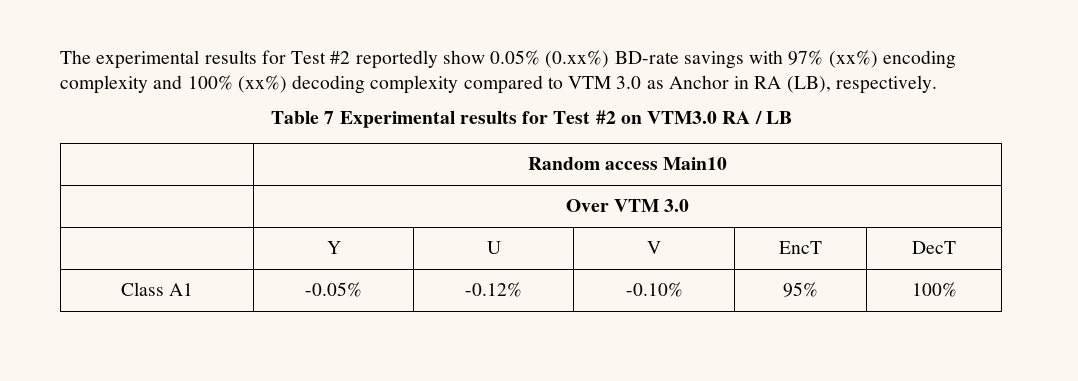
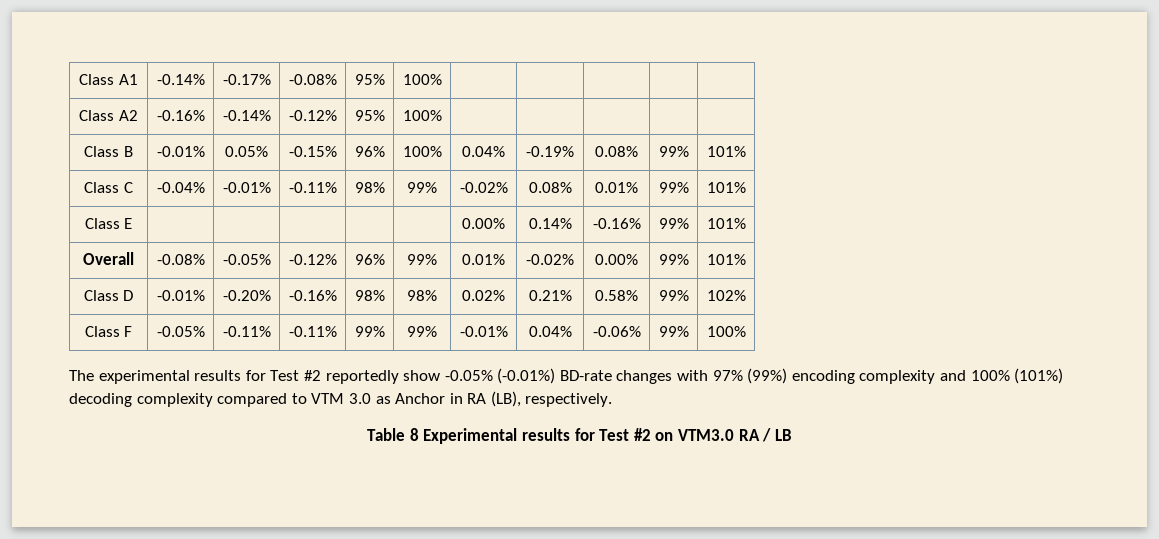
(60, 57) none -> [79,74,138,85] [156,74,205,85] [222,74,271,85] [288,74,337,85] [354,74,385,85] [402,74,442,85] [79,110,138,121] [156,110,205,121] [222,110,271,121] [288,110,337,121] [354,110,385,121] [402,110,442,121] [84,146,133,157] [156,146,205,157] [225,146,268,157] [288,146,337,157] [354,146,385,157] [402,146,442,157] [462,146,505,157] [526,146,574,157] [595,146,638,157] [658,146,689,157] [706,146,746,157] [84,182,133,193] [156,182,205,193] [222,182,271,193] [288,182,337,193] [354,182,385,193] [407,182,437,193] [459,182,508,193] [528,182,572,193] [595,182,638,193] [658,182,689,193] [706,182,746,193] [84,218,133,229] [462,218,505,229] [528,218,572,229] [592,218,641,229] [658,218,689,229] [706,218,746,229] [83,252,134,265] [156,254,205,265] [222,254,271,265] [288,254,337,265] [354,254,385,265] [407,254,437,265] [462,254,505,265] [526,254,574,265] [595,254,638,265] [658,254,689,265] [706,254,746,265] [83,290,134,301] [156,290,205,301] [222,290,271,301] [288,290,337,301] [354,290,385,301] [407,290,437,301] [462,290,505,301] [528,290,572,301] [595,290,638,301] [658,290,689,301] [706,290,746,301] [84,326,133,337] [156,326,205,337] [222,326,271,337] [288,326,337,337] [354,326,385,337] [407,326,437,337] [459,326,508,337] [528,326,572,337] [592,326,641,337] [658,326,689,337] [706,326,746,337] Class A1 | -0.14% | -0.17% | -0.08% | 95% | 100% | | | | | // Class A2 | -0.16% | -0.14% | -0.12% | 95% | 100% | | | | | // Class B | -0.01% | 0.05% | -0.15% | 96% | 100% | 0.04% | -0.19% | 0.08% | 99% | 101% // Class C | -0.04% | -0.01% | -0.11% | 98% | 99% | -0.02% | 0.08% | 0.01% | 99% | 101% // Class E | | | | | | 0.00% | 0.14% | -0.16% | 99% | 101% // Overall | -0.08% | -0.05% | -0.12% | 96% | 99% | 0.01% | -0.02% | 0.00% | 99% | 101% // Class D | -0.01% | -0.20% | -0.16% | 98% | 98% | 0.02% | 0.21% | 0.58% | 99% | 102% // Class F | -0.05% | -0.11% | -0.11% | 99% | 99% | -0.01% | 0.04% | -0.06% | 99% | 100% //
[490,50,744,69] 0.05% (0.xx%) BD-rate savings -> [444,368,673,384] -0.05% (-0.01%) BD-rate changes
[828,50,878,68] (xx%) -> [747,368,788,384] (99%)
[237,75,287,93] (xx%) -> [1014,368,1064,384] (101%)
[324,111,335,124] 7 -> [409,428,419,441] 8
[527,157,728,170] [565,199,690,212] [326,241,341,254] [486,241,501,254] [647,241,661,254] [779,241,822,254] [912,241,956,254] [120,282,194,296] [305,282,362,297] [465,282,522,297] [625,282,683,297] [783,282,818,297] [911,282,957,297] // | Random access Main10 // | Over VTM 3.0 // | Y | U | V | EncT | DecT // Class A1 | -0.05% | -0.12% | -0.10% | 95% | 100% -> (792, 435) none

